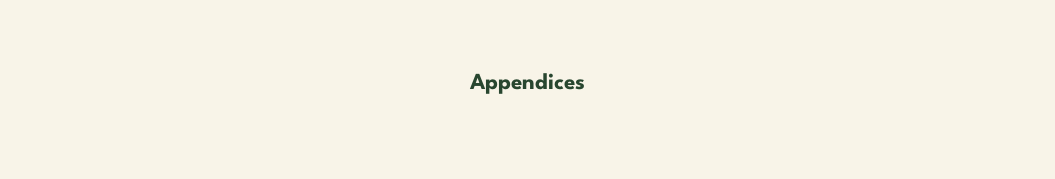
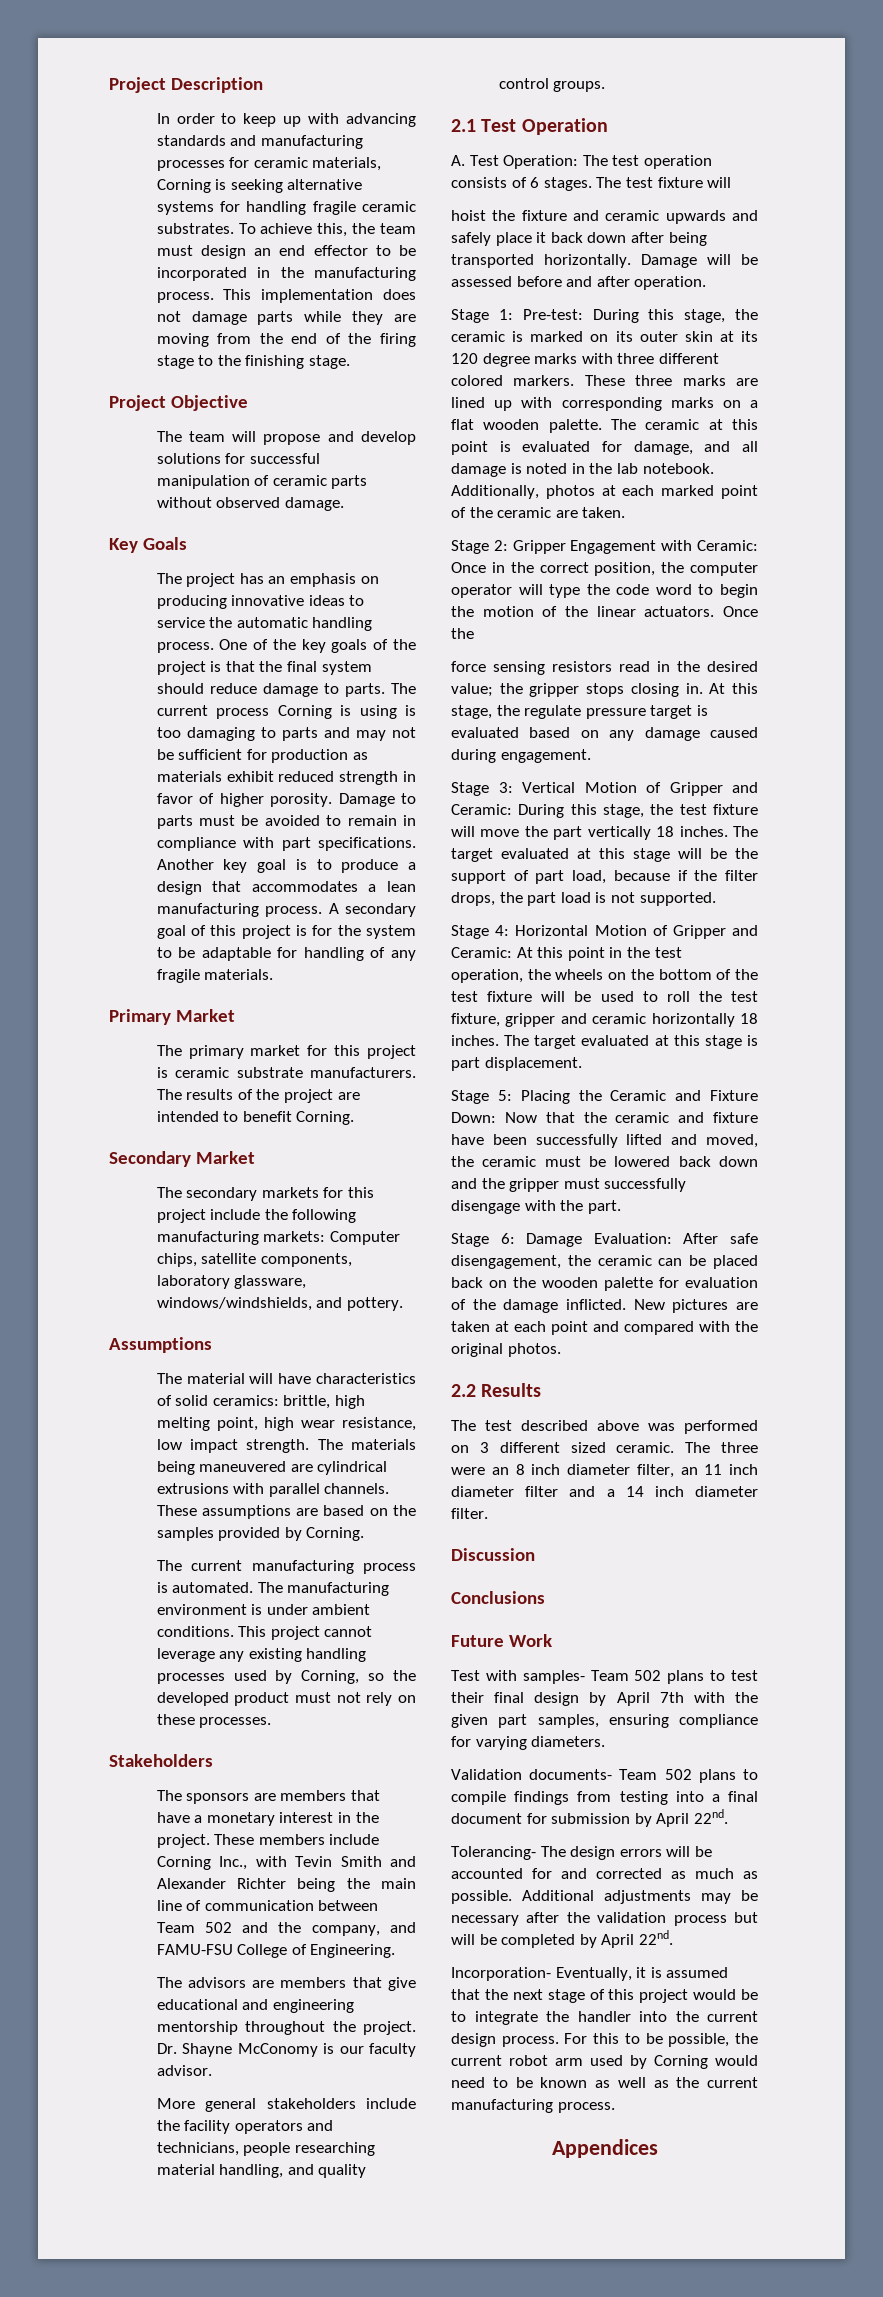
(469, 83) none -> [109,77,263,93] [156,113,416,127] [156,135,363,149] [156,157,382,171] [156,179,363,193] [156,201,416,215] [156,223,416,237] [156,245,416,259] [156,267,416,281] [156,289,416,303] [156,311,416,325] [156,333,416,347] [156,355,351,369] [109,395,248,411] [156,431,416,445] [156,453,320,464] [156,475,368,489] [156,497,344,511] [109,537,187,553] [156,573,379,587] [156,595,365,609] [156,617,373,631] [156,639,416,653] [156,661,372,675] [156,683,416,697] [156,705,416,719] [156,727,416,741] [156,749,369,763] [156,771,416,785] [156,793,416,807] [156,815,416,829] [156,837,416,851] [156,859,416,873] [156,881,416,895] [156,903,416,917] [156,925,416,939] [156,947,416,961] [156,969,274,983] [109,1009,235,1025] [156,1045,416,1059] [156,1067,416,1078] [156,1089,360,1103] [156,1111,355,1125] [109,1151,255,1167] [156,1187,375,1201] [156,1209,357,1223] [156,1231,400,1245] [156,1253,352,1267] [156,1275,307,1289] [156,1297,403,1311] [109,1337,212,1353] [156,1373,416,1384] [156,1395,366,1409] [156,1417,416,1431] [156,1439,416,1453] [156,1461,388,1475] [156,1483,390,1497] [156,1505,416,1519] [156,1527,365,1541] [156,1560,416,1574] [156,1582,390,1596] [156,1604,371,1615] [156,1626,373,1640] [156,1648,367,1662] [156,1670,416,1684] [156,1692,416,1706] [156,1714,272,1728] [109,1754,213,1767] [156,1790,381,1804] [156,1812,379,1826] [156,1834,380,1848] [156,1856,416,1870] [156,1878,416,1892] [156,1900,379,1911] [156,1922,416,1936] [156,1944,396,1958] [156,1977,416,1991] [156,1999,354,2013] [156,2021,416,2035] [156,2043,416,2057] [156,2065,212,2076] [156,2098,416,2112] [156,2120,334,2134] [156,2142,375,2156] [156,2164,367,2178] [498,78,606,92] [451,118,608,135] [451,155,712,169] [451,177,732,191] [451,210,758,224] [451,232,707,246] [451,254,758,268] [451,276,707,290] [451,309,758,323] [451,331,758,342] [451,353,719,367] [451,375,758,386] [451,397,758,411] [451,419,758,433] [451,441,758,455] [451,463,714,477] [451,485,758,499] [451,507,626,518] [451,540,758,554] [451,562,758,576] [451,584,758,598] [451,606,758,617] [451,628,474,639] [451,661,758,675] [451,683,758,697] [451,705,708,719] [451,727,758,741] [451,749,591,763] [451,782,758,796] [451,804,758,818] [451,826,758,840] [451,848,758,862] [451,870,758,884] [451,892,716,906] [451,925,758,939] [451,947,682,961] [451,969,758,983] [451,991,758,1002] [451,1013,758,1027] [451,1035,758,1049] [451,1057,582,1071] [451,1090,758,1104] [451,1112,758,1123] [451,1134,758,1148] [451,1156,758,1167] [451,1178,687,1192] [451,1200,621,1214] [451,1233,758,1247] [451,1255,758,1269] [451,1277,758,1291] [451,1299,758,1313] [451,1321,758,1335] [451,1343,561,1357] [451,1383,542,1397] [451,1420,758,1434] [451,1442,758,1453] [451,1464,758,1478] [451,1486,758,1497] [451,1508,488,1519] [451,1548,535,1561] [451,1591,545,1604] [451,1634,552,1647] [451,1670,758,1684] [451,1692,758,1706] [451,1714,758,1728] [451,1736,606,1750] [451,1769,758,1783] [451,1791,758,1805] [451,1809,728,1827] [451,1846,712,1860] [451,1868,758,1879] [451,1890,758,1904] [451,1912,758,1926] [451,1930,673,1948] [451,1967,729,1981] [451,1989,758,2003] [451,2011,758,2025] [451,2033,758,2047] [451,2055,758,2069] [451,2077,758,2088] [451,2099,615,2113] Project Description // In order to keep up with advancing standards and manufacturing processes for ceramic materials, Corning is seeking alternative systems for handling fragile ceramic substrates. To achieve this, the team must design an end effector to be incorporated in the manufacturing process. This implementation does not damage parts while they are moving from the end of the firing stage to the finishing stage. // Project Objective // The team will propose and develop solutions for successful manipulation of ceramic parts without observed damage. // Key Goals // The project has an emphasis on producing innovative ideas to service the automatic handling process. One of the key goals of the project is that the final system should reduce damage to parts. The current process Corning is using is too damaging to parts and may not be sufficient for production as materials exhibit reduced strength in favor of higher porosity. Damage to parts must be avoided to remain in compliance with part specifications. Another key goal is to produce a design that accommodates a lean manufacturing process. A secondary goal of this project is for the system to be adaptable for handling of any fragile materials. // Primary Market // The primary market for this project is ceramic substrate manufacturers. The results of the project are intended to benefit Corning. // Secondary Market // The secondary markets for this project include the following manufacturing markets: Computer chips, satellite components, laboratory glassware, windows/windshields, and pottery. // Assumptions // The material will have characteristics of solid ceramics: brittle, high melting point, high wear resistance, low impact strength. The materials being maneuvered are cylindrical extrusions with parallel channels. These assumptions are based on the samples provided by Corning. // The current manufacturing process is automated. The manufacturing environment is under ambient conditions. This project cannot leverage any existing handling processes used by Corning, so the developed product must not rely on these processes. // Stakeholders // The sponsors are members that have a monetary interest in the project. These members include Corning Inc., with Tevin Smith and Alexander Richter being the main line of communication between Team 502 and the company, and FAMU-FSU College of Engineering. // The advisors are members that give educational and engineering mentorship throughout the project. Dr. Shayne McConomy is our faculty advisor. // More general stakeholders include the facility operators and technicians, people researching material handling, and quality control groups. // 2.1 Test Operation // A. Test Operation: The test operation consists of 6 stages. The test fixture will // hoist the fixture and ceramic upwards and safely place it back down after being transported horizontally. Damage will be assessed before and after operation. // Stage 1: Pre-test: During this stage, the ceramic is marked on its outer skin at its 120 degree marks with three different colored markers. These three marks are lined up with corresponding marks on a flat wooden palette. The ceramic at this point is evaluated for damage, and all damage is noted in the lab notebook. Additionally, photos at each marked point of the ceramic are taken. // Stage 2: Gripper Engagement with Ceramic: Once in the correct position, the computer operator will type the code word to begin the motion of the linear actuators. Once the // force sensing resistors read in the desired value; the gripper stops closing in. At this stage, the regulate pressure target is evaluated based on any damage caused during engagement. // Stage 3: Vertical Motion of Gripper and Ceramic: During this stage, the test fixture will move the part vertically 18 inches. The target evaluated at this stage will be the support of part load, because if the filter drops, the part load is not supported. // Stage 4: Horizontal Motion of Gripper and Ceramic: At this point in the test operation, the wheels on the bottom of the test fixture will be used to roll the test fixture, gripper and ceramic horizontally 18 inches. The target evaluated at this stage is part displacement. // Stage 5: Placing the Ceramic and Fixture Down: Now that the ceramic and fixture have been successfully lifted and moved, the ceramic must be lowered back down and the gripper must successfully disengage with the part. // Stage 6: Damage Evaluation: After safe disengagement, the ceramic can be placed back on the wooden palette for evaluation of the damage inflicted. New pictures are taken at each point and compared with the original photos. // 2.2 Results // The test described above was performed on 3 different sized ceramic. The three were an 8 inch diameter filter, an 11 inch diameter filter and a 14 inch diameter filter. // Discussion // Conclusions // Future Work // Test with samples- Team 502 plans to test their final design by April 7th with the given part samples, ensuring compliance for varying diameters. // Validation documents- Team 502 plans to compile findings from testing into a final document for submission by April 22nd. // Tolerancing- The design errors will be accounted for and corrected as much as possible. Additional adjustments may be necessary after the validation process but will be completed by April 22nd. // Incorporation- Eventually, it is assumed that the next stage of this project would be to integrate the handler into the current design process. For this to be possible, the current robot arm used by Corning would need to be known as well as the current manufacturing process. //

